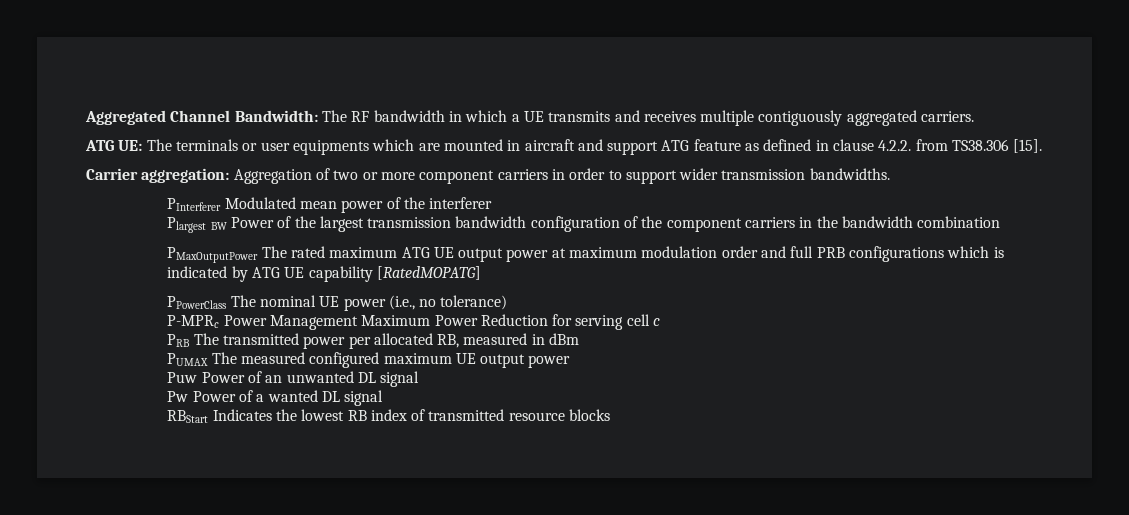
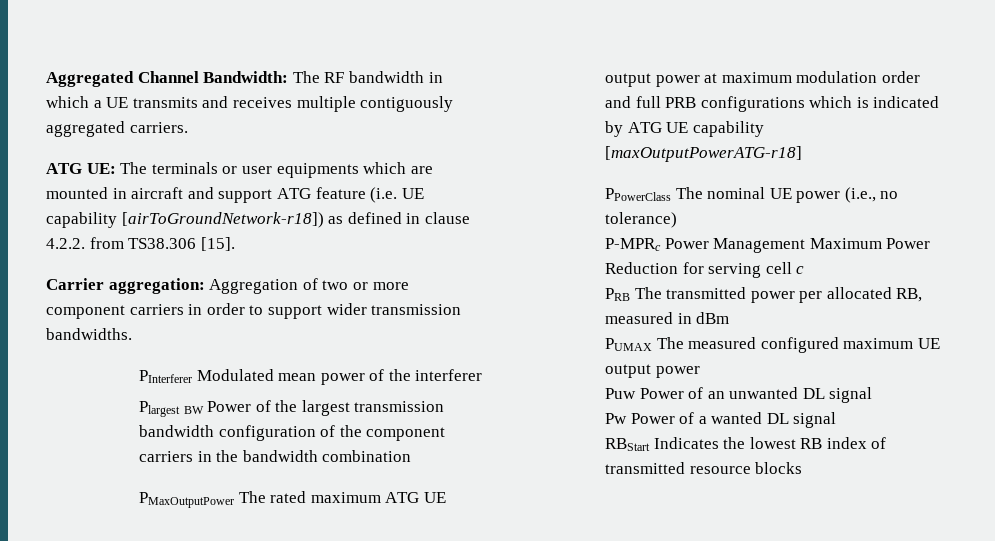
(741, 145) none -> [370,187,424,203] [46,212,324,228] (i.e. UE capability [airToGroundNetwork-r18])
[376,266,481,280] [RatedMOPATG] -> [604,146,802,162] [maxOutputPowerATG-r18]

